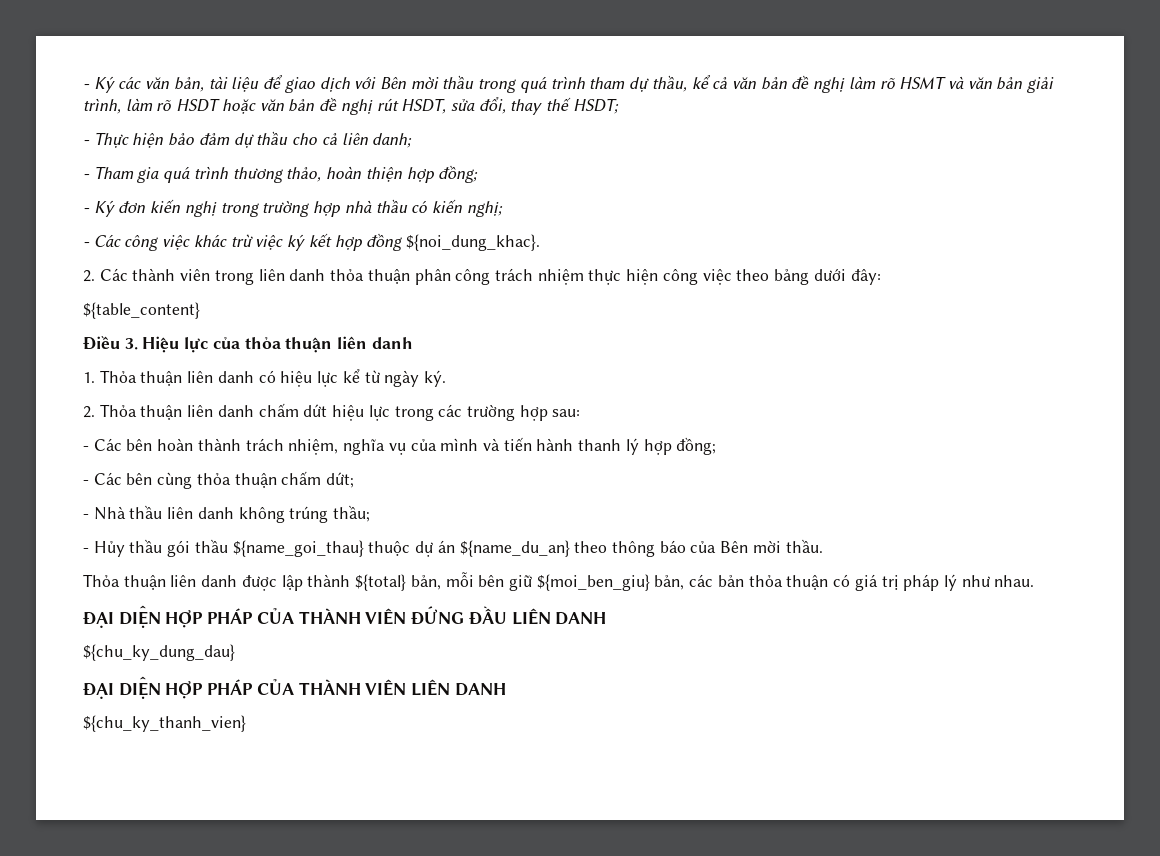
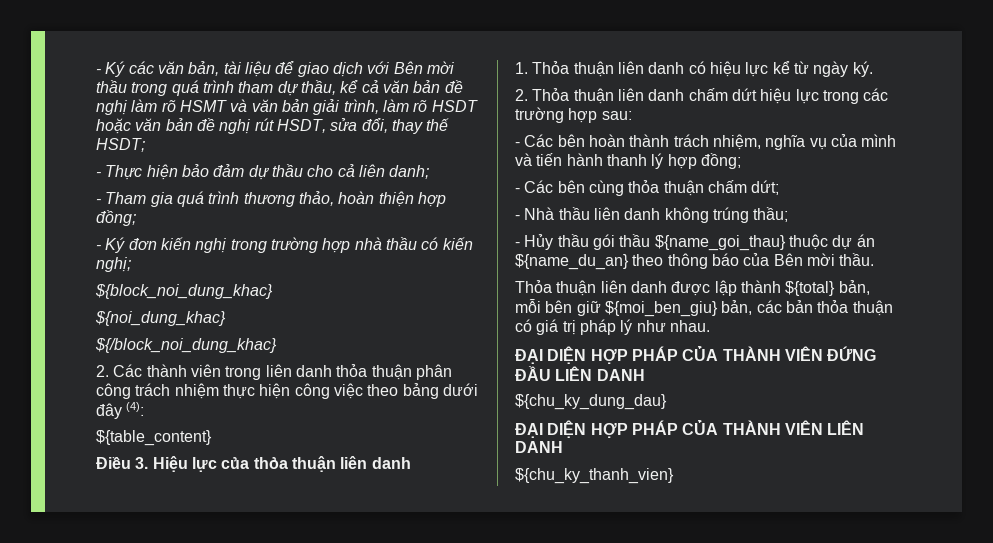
[83,233,540,251] - Các công việc khác trừ việc ký kết hợp đồng ${noi_dung_khac}. -> [95,284,273,299] [95,311,226,326] [95,338,277,353] ${block_noi_dung_khac} // ${noi_dung_khac} // ${/block_noi_dung_khac}
[850,269,881,285] đây: -> [96,402,145,419] đây (4):

